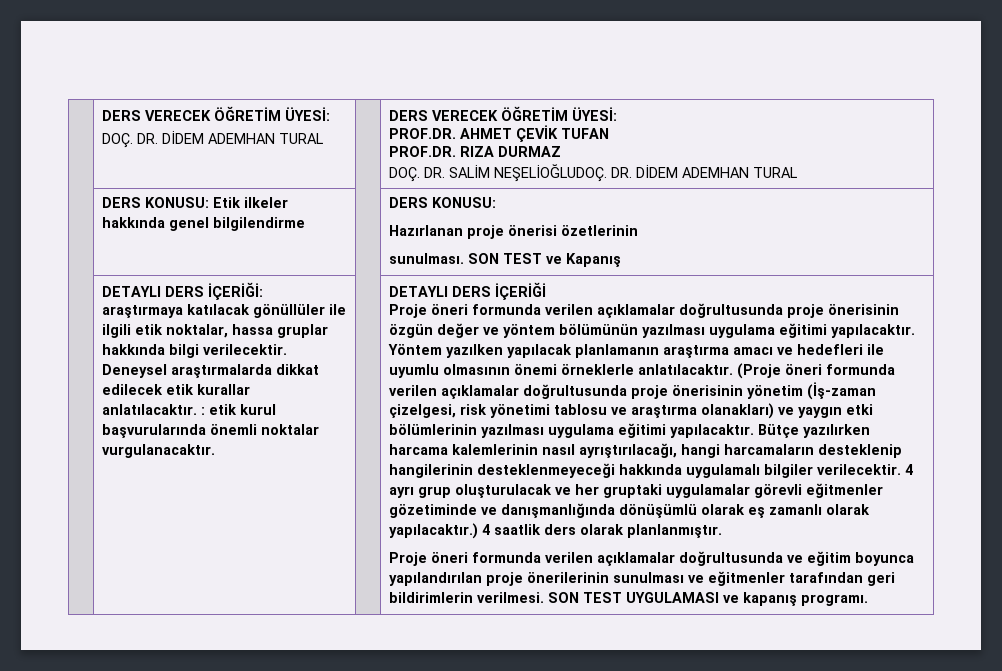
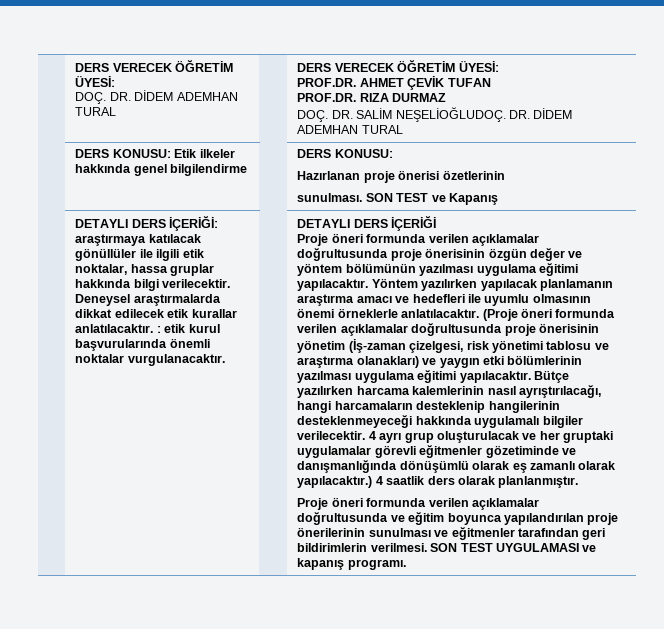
[445,344,503,358] yazılken -> [421,279,478,291] yazılırken

